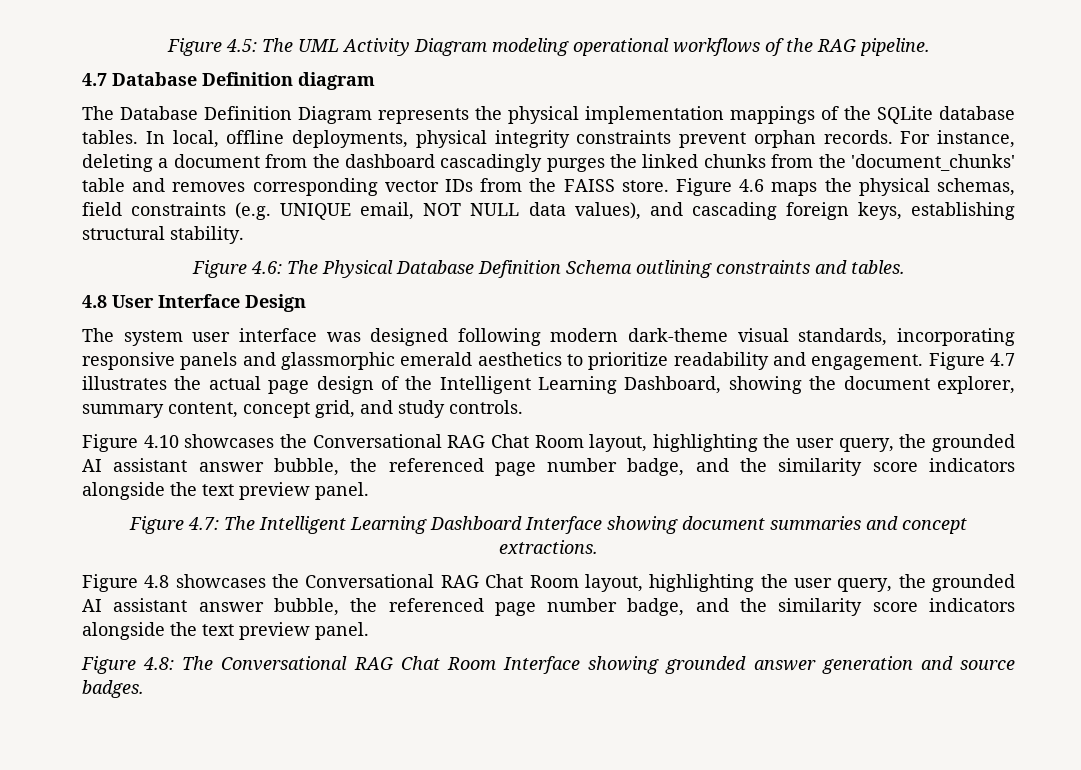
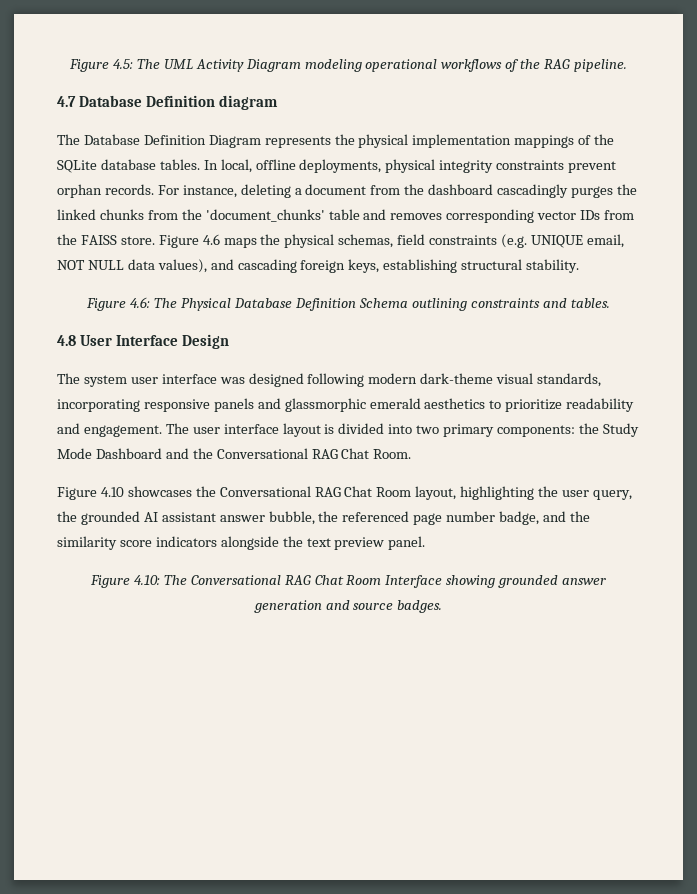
[928,352,1016,370] [82,376,1015,394] [82,400,523,418] Figure 4.7 illustrates the actual page design of the Intelligent Learning Dashboard, showing the document explorer, summary content, concept grid, and study controls. -> [165,423,639,437] [57,448,412,459] The user interface layout is divided into two primary components: the Study Mode Dashboard and the Conversational RAG Chat Room.
[188,516,967,534] [499,540,598,554] [82,574,1016,592] [82,598,1015,616] [82,622,369,640] [81,656,175,674] 4.7: The Intelligent Learning Dashboard Interface showing document summaries and concept extractions. // Figure 4.8 showcases the Conversational RAG Chat Room layout, highlighting the user query, the grounded AI assistant answer bubble, the referenced page number badge, and the similarity score indicators alongside the text preview panel. // Figure 4.8: -> [133,575,160,585] 4.10:

